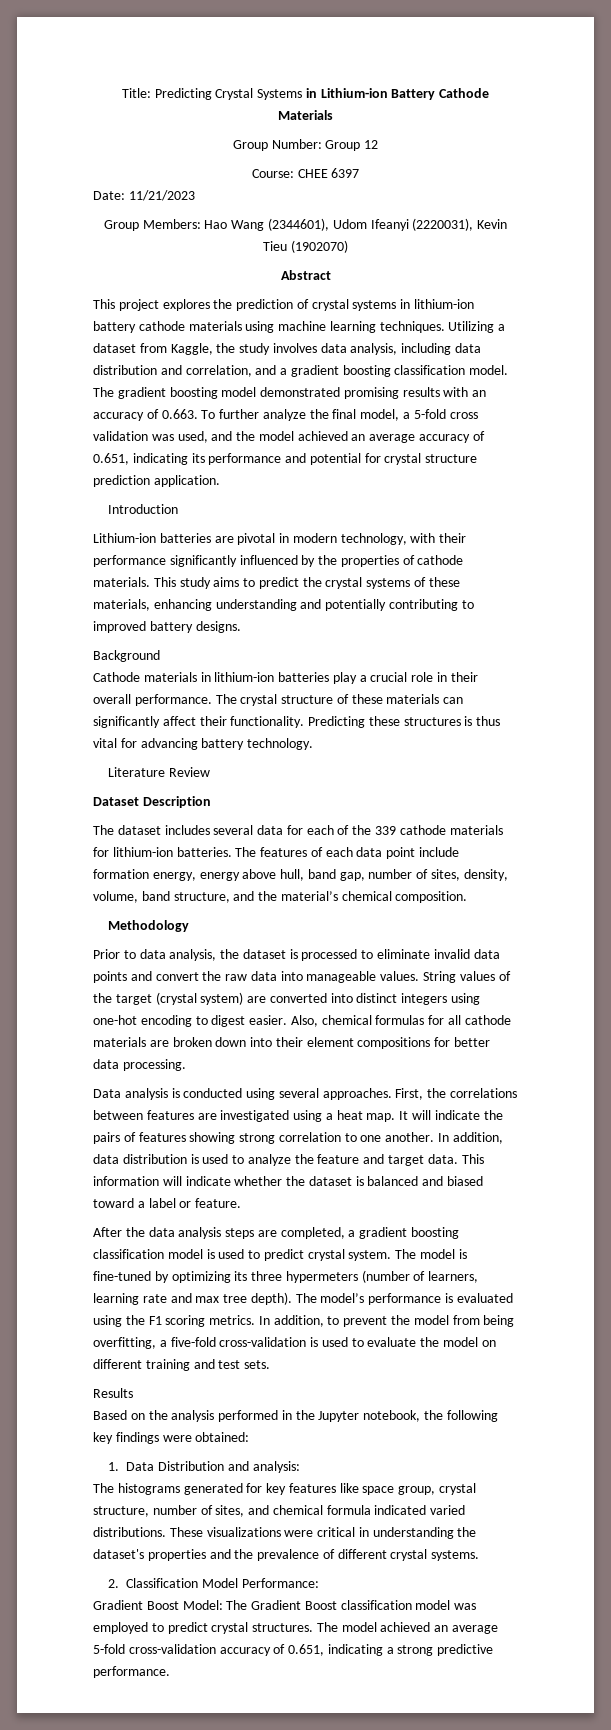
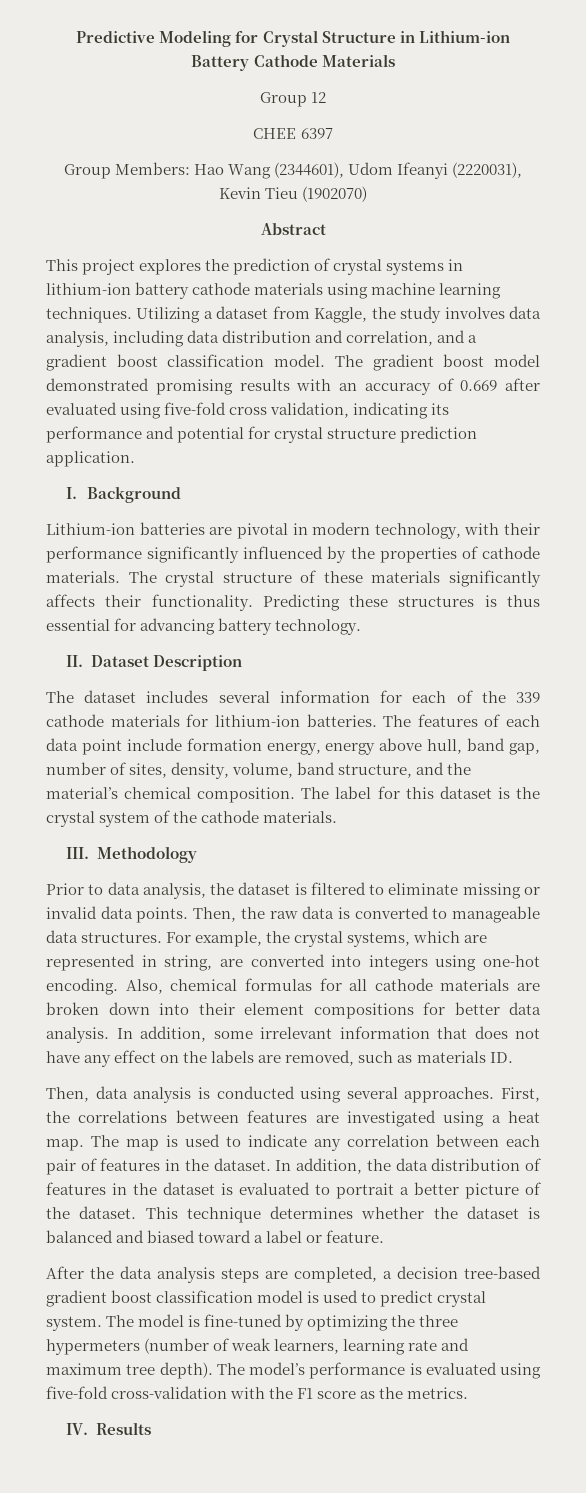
[121,88,303,100] Title: Predicting Crystal Systems -> [76,30,396,47] Predictive Modeling for Crystal Structure
[271,139,361,151] Number: Group -> (307, 99) none
[251,169,294,178] Course: -> (327, 97) none
[93,190,195,201] // Date: 11/21/2023 -> (333, 133) none
[342,365,391,377] boosting -> [116,354,158,367] boost
[169,387,218,399] boosting -> [443,354,485,367] boost
[161,409,478,421] [93,431,485,443] [93,453,129,465] 0.663. To further analyze the final model, a 5-fold cross validation was used, and the model achieved an average accuracy of 0.651, -> [460,378,540,391] [46,402,350,419] 0.669 after evaluated using five-fold cross validation,
[108,504,179,514] Introduction -> [66,486,181,503] I. Background
[153,577,460,589] [93,599,474,611] [93,621,241,633] [93,650,160,662] [93,672,478,684] [93,694,212,706] This study aims to predict the crystal systems of these materials, enhancing understanding and potentially contributing to improved battery designs. // Background // Cathode materials in lithium-ion batteries play a crucial role in their overall performance. -> (120, 577) none
[443,697,464,704] [93,716,196,728] can significantly affect -> [449,570,541,587] [46,594,95,607] significantly affects
[93,738,117,748] vital -> [46,619,110,631] essential
[108,767,211,777] Literature Review // -> [66,655,84,667] II.
[257,825,284,835] data -> [279,690,370,703] information
(468, 897) // -> [301,786,540,799] [46,810,338,827] [66,847,90,859] The label for this dataset is the crystal system of the cathode materials. // III.
[301,949,358,961] processed -> [310,882,366,895] filtered
[433,949,500,959] [93,971,511,983] [93,992,244,1005] invalid data points and convert the raw data into manageable values. String values of the target (crystal system) -> [462,883,540,899] [46,906,540,923] [46,930,488,947] [46,954,213,971] missing or invalid data points. Then, the raw data is converted to manageable data structures. For example, the crystal systems, which are represented in string,
[356,993,398,1003] distinct -> (362, 961) none
[140,1015,288,1027] encoding to digest easier. -> [46,978,118,995] encoding.
[122,1059,186,1071] [93,1089,121,1098] processing. // Data -> [46,1026,540,1043] [46,1050,513,1067] [46,1086,128,1102] analysis. In addition, some irrelevant information that does not have any effect on the labels are removed, such as materials ID. // Then, data
[399,1110,503,1120] [93,1132,503,1144] [93,1154,484,1166] [93,1176,231,1186] It will indicate the pairs of features showing strong correlation to one another. In addition, data distribution is used to analyze the feature and target data. This information will indicate -> [91,1134,540,1151] [46,1158,541,1175] [46,1182,541,1199] [46,1206,353,1223] The map is used to indicate any correlation between each pair of features in the dataset. In addition, the data distribution of features in the dataset is evaluated to portrait a better picture of the dataset. This technique determines
[359,1227,460,1239] gradient boosting -> [397,1266,541,1279] [46,1290,153,1307] decision tree-based gradient boost
[234,1271,248,1281] its -> [391,1315,416,1327] the
(426, 1276) none -> [231,1338,272,1351] weak
[195,1296,220,1303] max -> [46,1363,122,1375] maximum
[125,1315,515,1327] [93,1337,496,1349] [93,1359,271,1371] [93,1388,133,1398] [93,1410,498,1422] [93,1432,250,1444] [108,1461,300,1473] [93,1483,477,1495] [93,1505,466,1517] [93,1527,477,1539] [93,1549,480,1561] [108,1578,319,1588] [93,1600,477,1610] [93,1622,499,1634] [93,1644,494,1656] [93,1666,170,1678] the F1 scoring metrics. In addition, to prevent the model from being overfitting, a five-fold cross-validation is used to evaluate the model on different training and test sets. // Results // Based on the analysis performed in the Jupyter notebook, the following key findings were obtained: // 1. Data Distribution and analysis: // The histograms generated for key features like space group, crystal structure, number of sites, and chemical formula indicated varied distributions. These visualizations were critical in understanding the dataset's properties and the prevalence of different crystal systems. // 2. Classification Model Performance: // Gradient Boost Model: The Gradient Boost classification model was employed to predict crystal structures. The model achieved an average 5-fold cross-validation accuracy of 0.651, indicating a strong predictive performance. -> [46,1386,469,1399] [66,1422,151,1435] five-fold cross-validation with the F1 score as the metrics. // IV. Results

